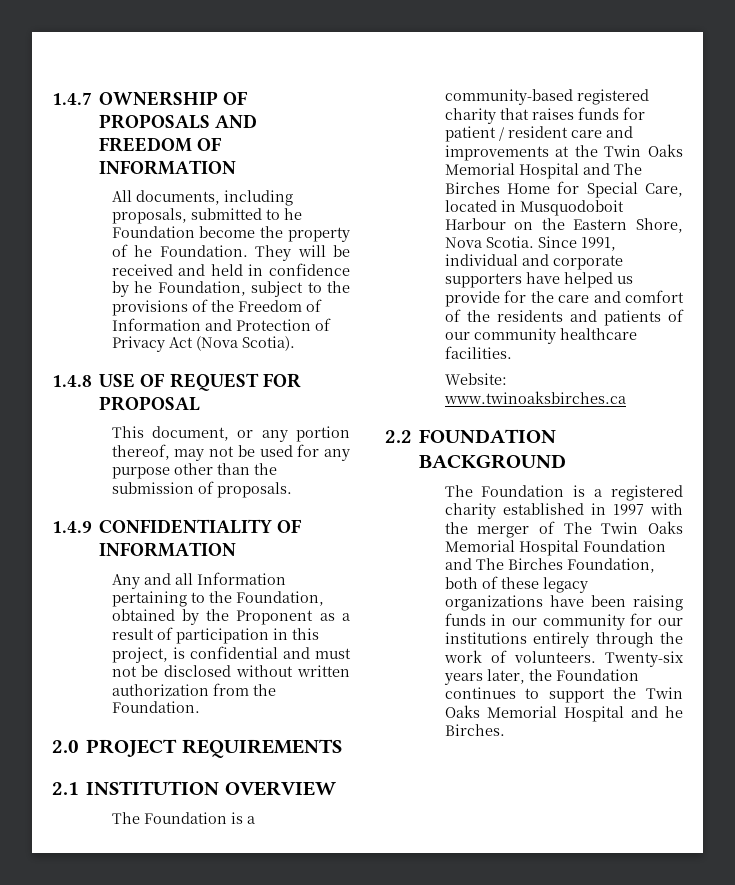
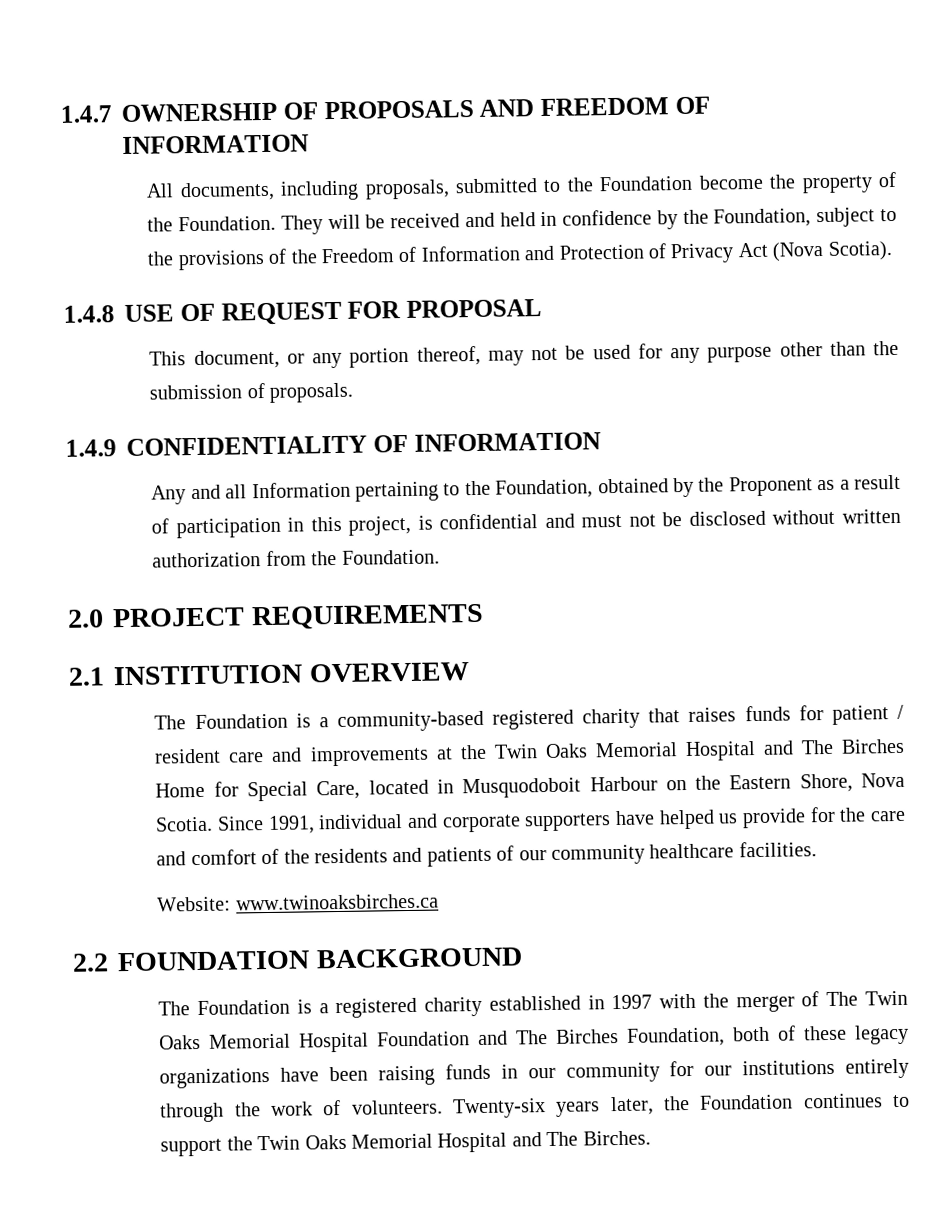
[283,208,302,220] he -> [566,177,594,192] the
[134,245,153,257] he -> [147,217,174,232] the
[134,281,153,293] he -> [682,209,709,224] the
[665,706,683,718] he -> [546,1131,579,1147] The

